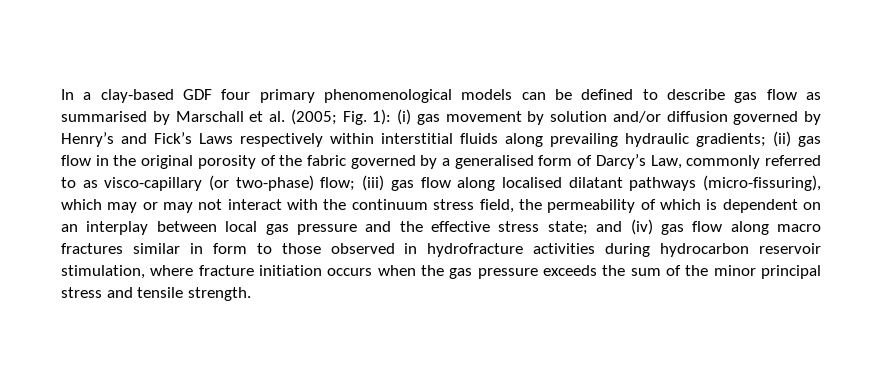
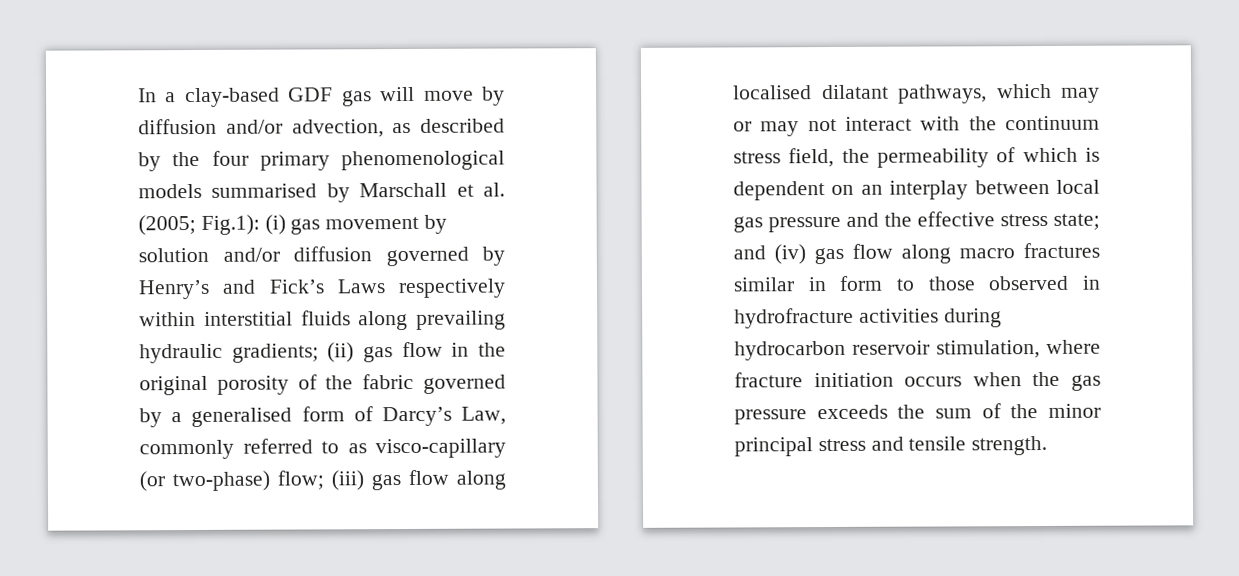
[221,89,822,103] four primary phenomenological models can be defined to describe gas flow as -> [341,86,506,107] [138,118,505,138] [138,150,505,172] [138,183,202,199] gas will move by diffusion and/or advection, as described by the four primary phenomenological models
[342,109,392,125] Fig. 1): -> [200,214,260,235] Fig.1):
[629,175,821,191] pathways (micro-fissuring), -> [898,84,987,104] pathways,

